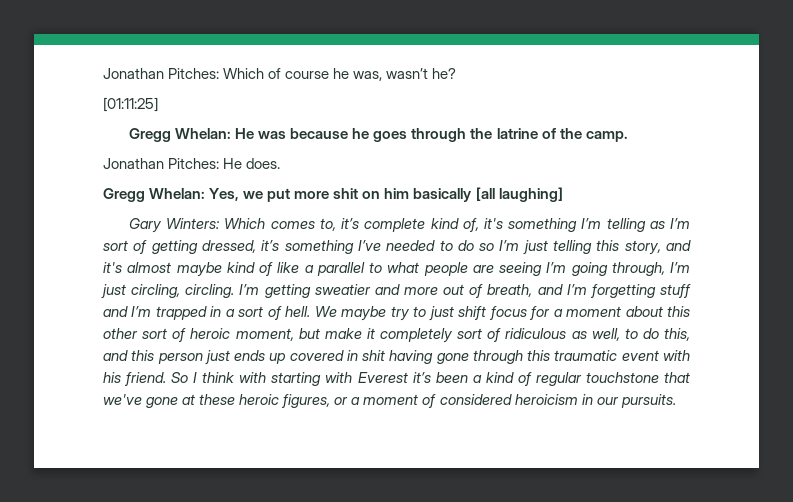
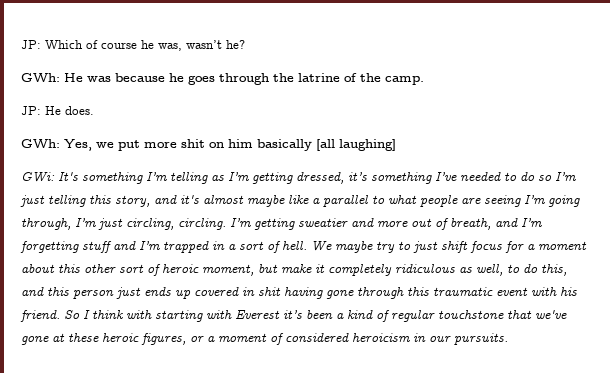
[103,68,220,79] Jonathan Pitches: -> [21,40,41,49] JP:
[103,97,158,112] [129,128,232,142] [01:11:25] // Gregg Whelan: -> [21,73,60,82] GWh:
[103,158,220,169] Jonathan Pitches: -> [21,106,41,115] JP:
[103,188,206,202] Gregg Whelan: -> [21,139,60,148] GWh:
[129,218,503,233] Gary Winters: Which comes to, it’s complete kind of, it's -> [21,171,78,182] GWi: It's
[103,240,148,254] sort of -> (249, 176) none
[226,262,273,276] kind of -> (285, 201) none
[457,328,502,342] sort of -> (392, 270) none

